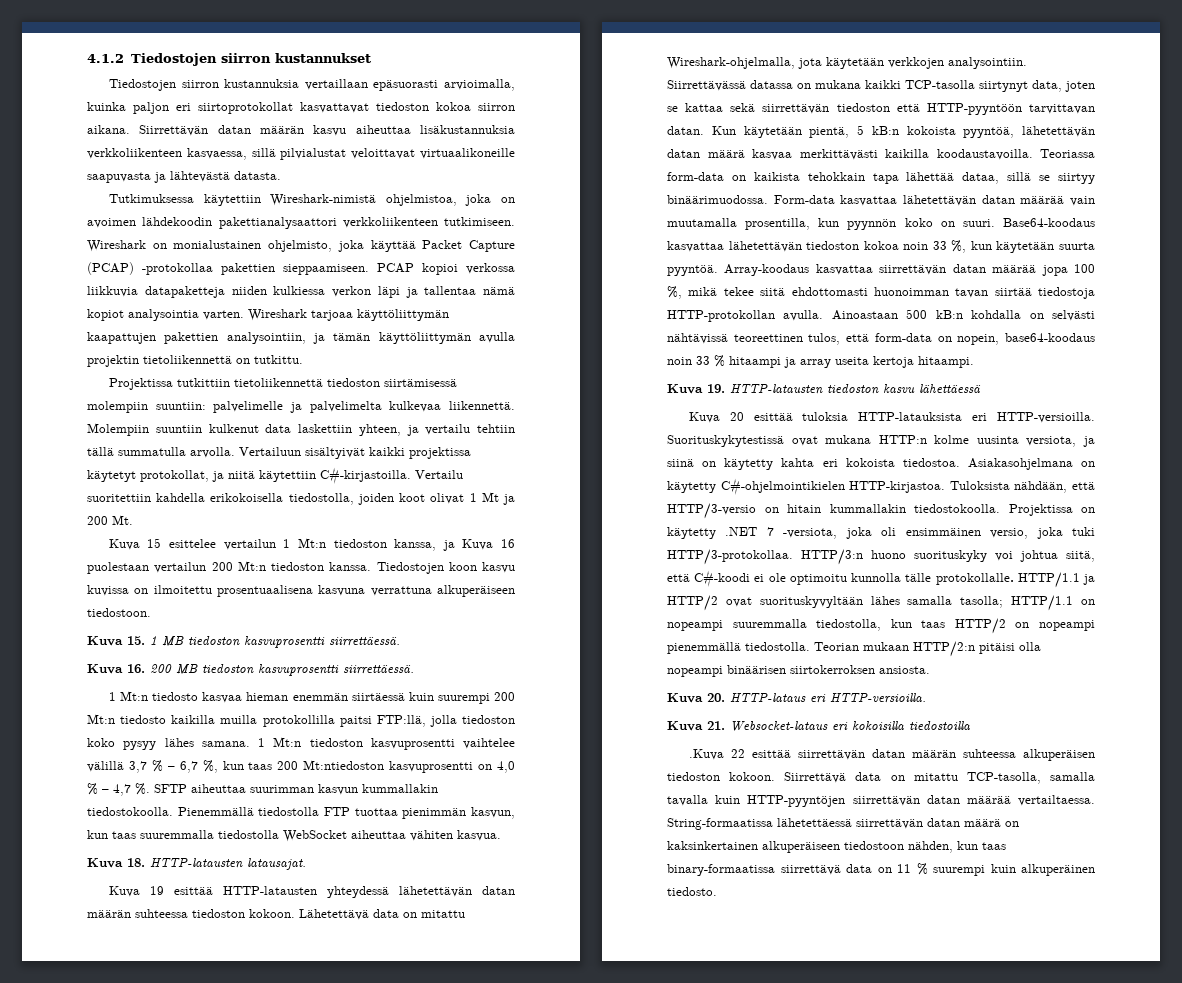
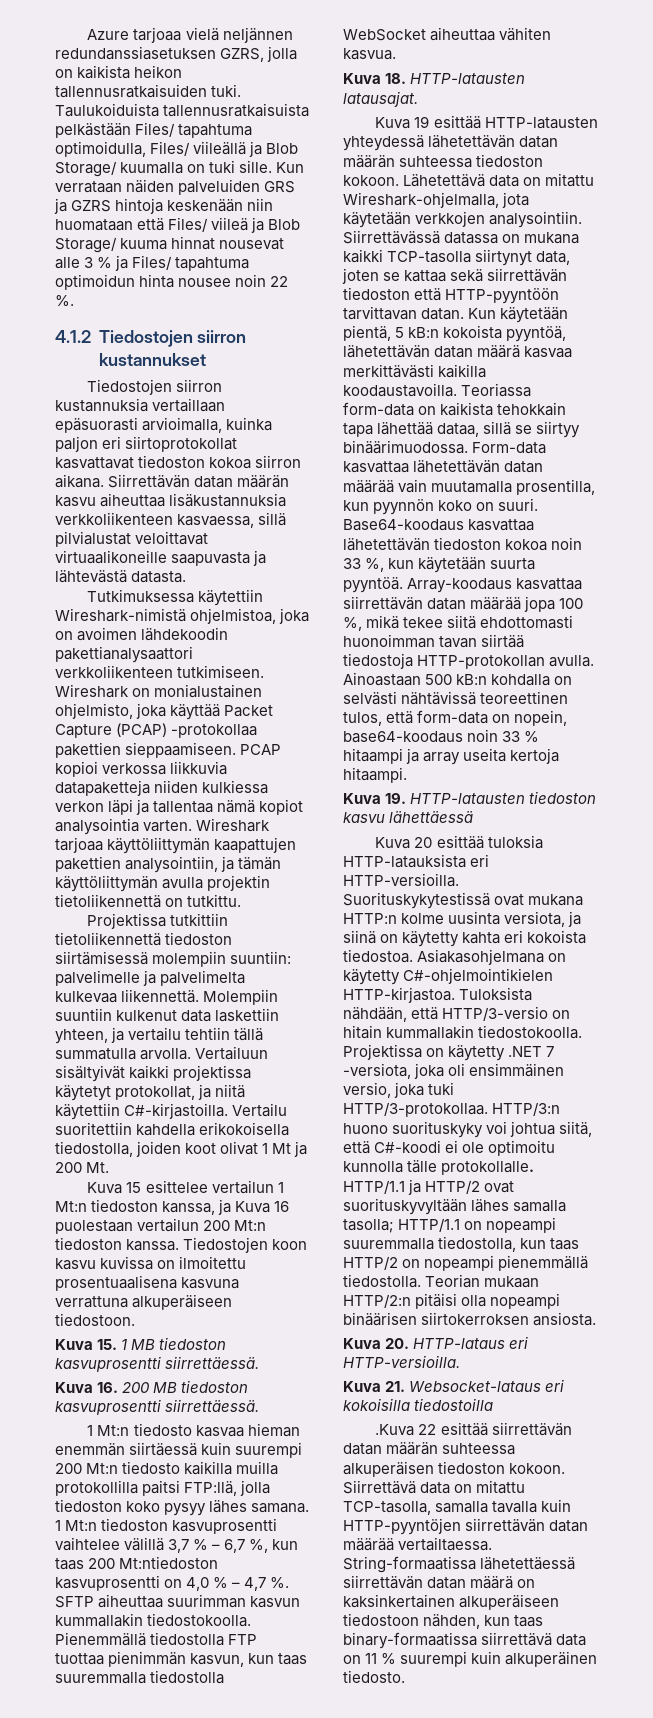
(87, 58) none -> [87,27,293,43] [55,46,298,62] [55,65,183,79] [55,84,242,98] [55,103,310,117] [55,122,253,138] [55,141,299,157] [55,160,305,177] [55,179,296,195] [54,198,274,214] [55,217,301,233] [55,236,285,253] [55,255,250,271] [55,274,289,290] [55,295,74,306] Azure tarjoaa vielä neljännen redundanssiasetuksen GZRS, jolla on kaikista heikon tallennusratkaisuiden tuki. Taulukoiduista tallennusratkaisuista pelkästään Files/ tapahtuma optimoidulla, Files/ viileällä ja Blob Storage/ kuumalla on tuki sille. Kun verrataan näiden palveluiden GRS ja GZRS hintoja keskenään niin huomataan että Files/ viileä ja Blob Storage/ kuuma hinnat nousevat alle 3 % ja Files/ tapahtuma optimoidun hinta nousee noin 22 %. //

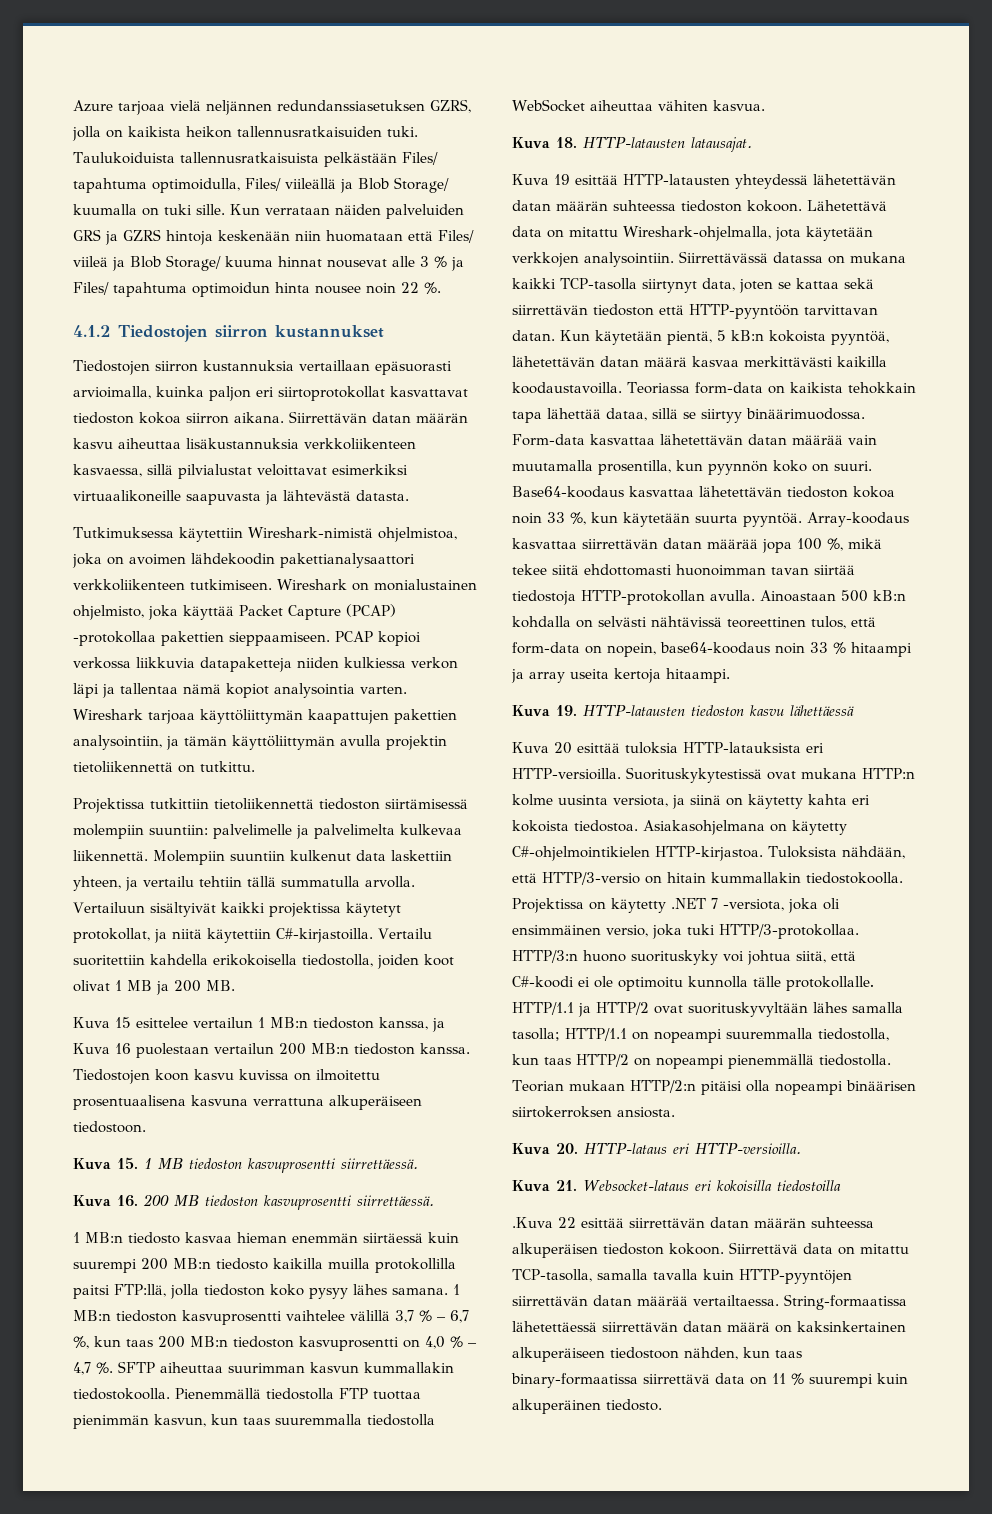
(209, 538) none -> [332,464,408,475] esimerkiksi
[272,1143,292,1154] Mt -> [127,980,152,991] MB
[86,1162,110,1173] Mt. -> [206,980,235,991] MB.
[55,1201,87,1212] Mt:n -> [270,1017,308,1028] MB:n
[234,1220,267,1231] Mt:n -> [311,1043,349,1054] MB:n
[97,1425,130,1436] Mt:n -> [85,1232,123,1243] MB:n
[86,1463,119,1474] Mt:n -> [173,1258,211,1269] MB:n
[65,1520,98,1531] Mt:n -> [73,1310,111,1321] MB:n
[119,1556,219,1569] Mt:ntiedoston -> [190,1336,294,1348] MB:n tiedoston

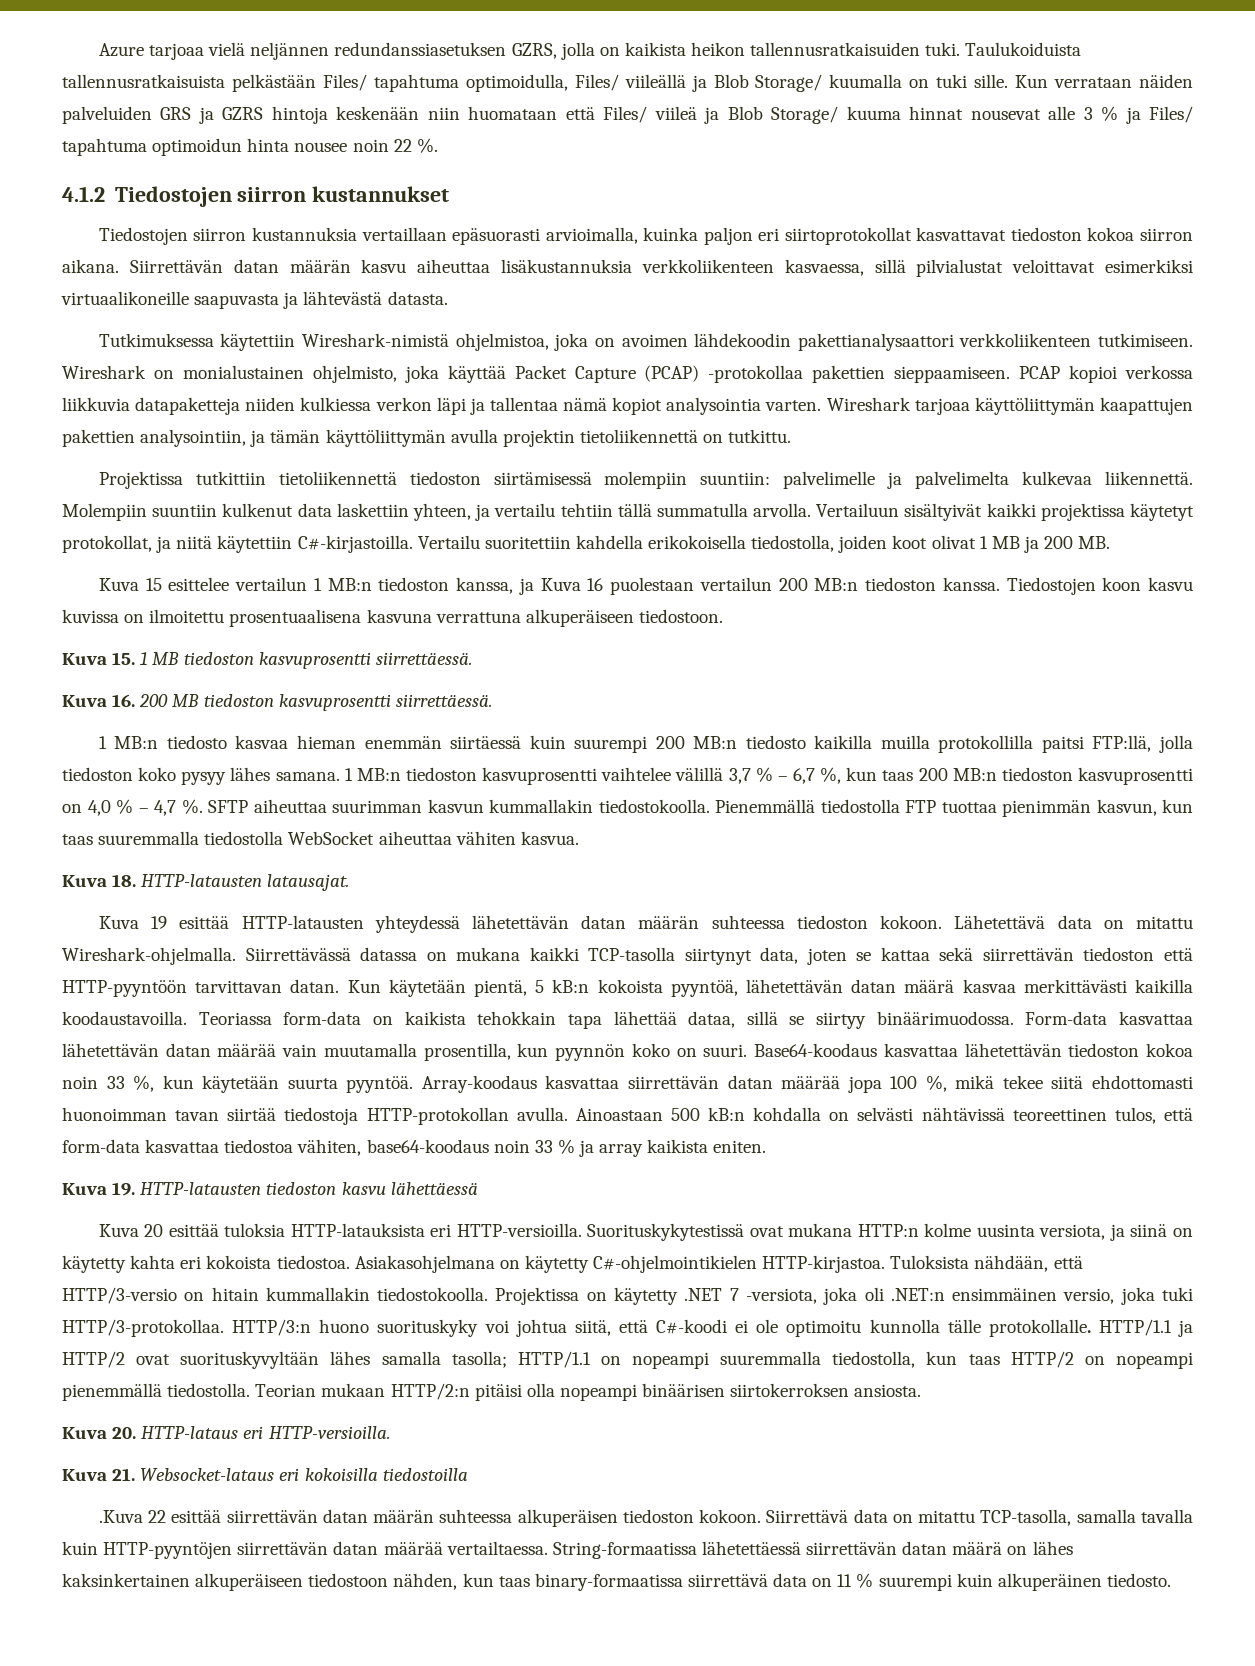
[623,226,873,241] [512,252,674,267] Wireshark-ohjelmalla, jota käytetään verkkojen analysointiin. -> [62,947,236,965] Wireshark-ohjelmalla.
[585,643,656,657] on nopein, -> [145,1139,362,1156] kasvattaa tiedostoa vähiten,
[851,642,912,657] hitaampi -> (575, 1146) none
[570,668,730,683] useita kertoja hitaampi. -> [647,1139,767,1153] kaikista eniten.
(840, 904) none -> [890,1288,945,1301] .NET:n
(792, 1328) none -> [1032,1541,1073,1555] lähes

